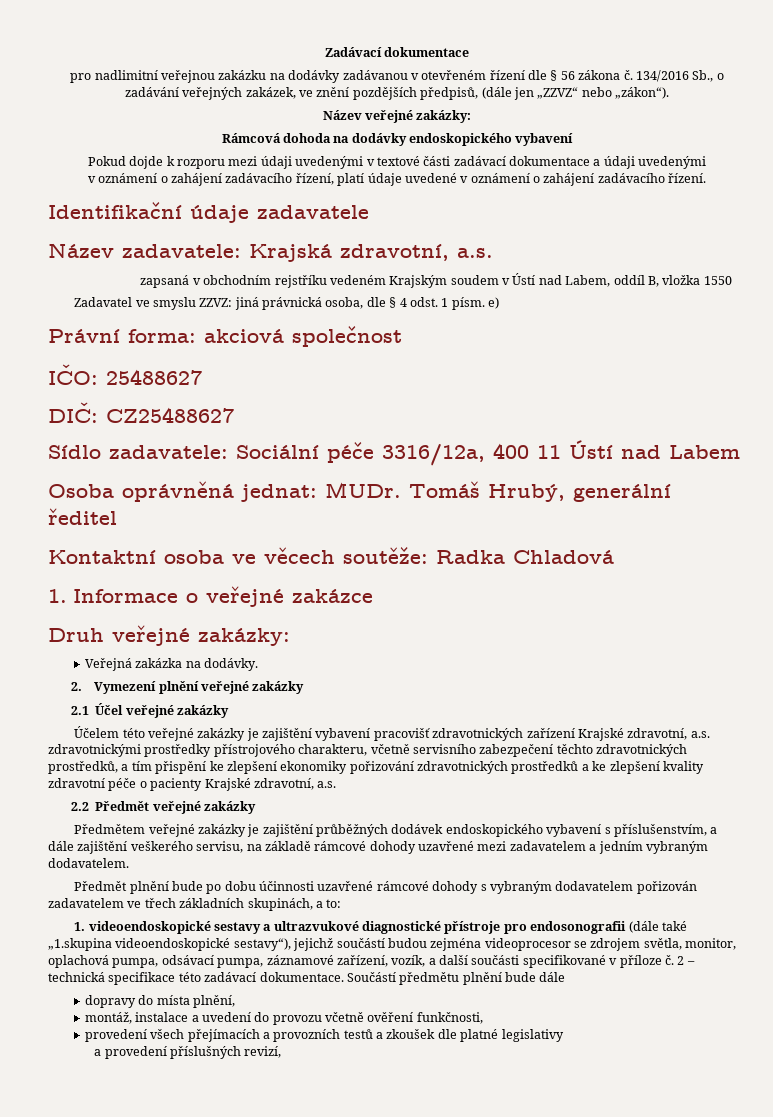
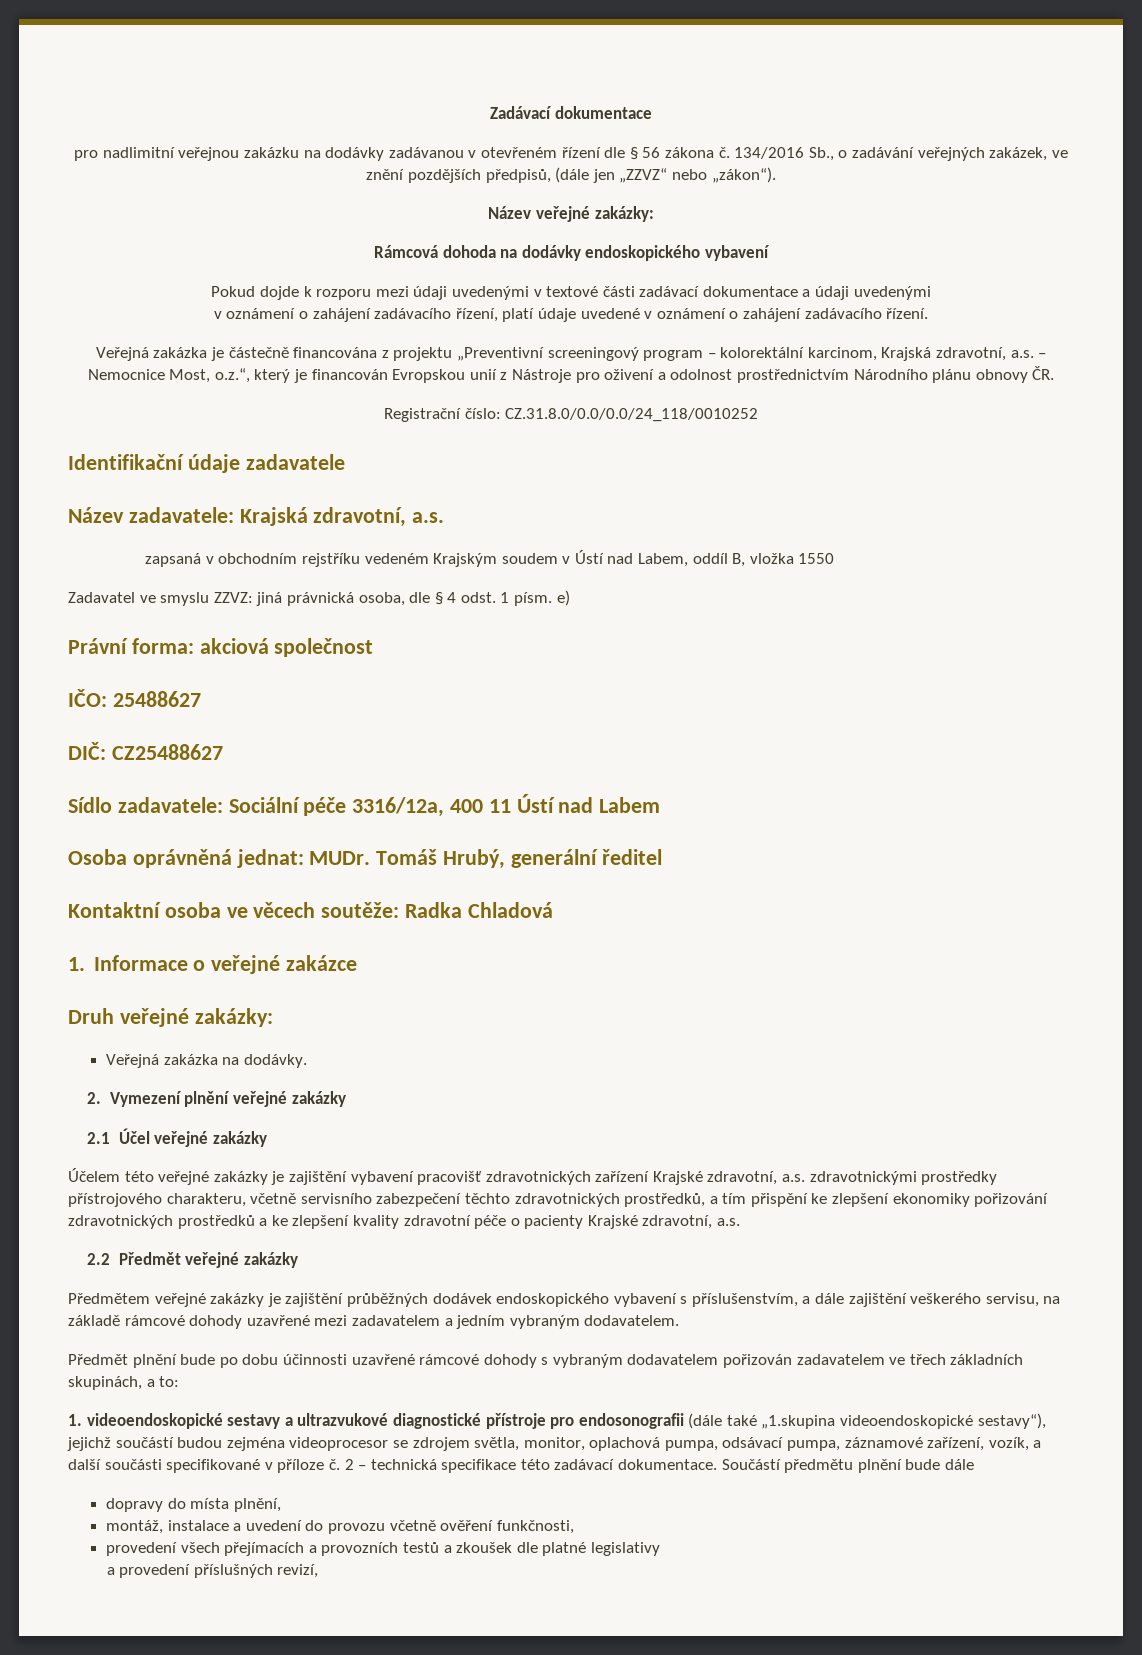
(707, 178) none -> [95,347,1047,361] [87,366,1055,383] [383,408,759,422] // Veřejná zakázka je částečně financována z projektu „Preventivní screeningový program – kolorektální karcinom, Krajská zdravotní, a.s. – Nemocnice Most, o.z.“, který je financován Evropskou unií z Nástroje pro oživení a odolnost prostřednictvím Národního plánu obnovy ČR. // Registrační číslo: CZ.31.8.0/0.0/0.0/24_118/0010252

